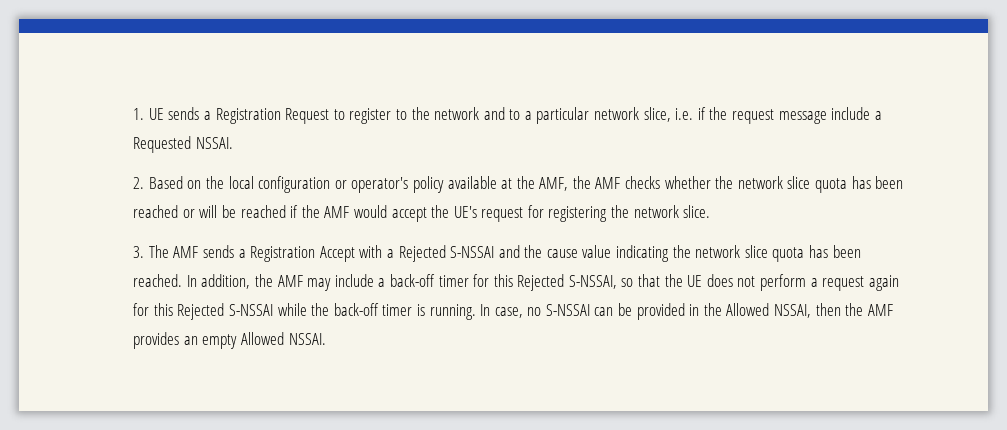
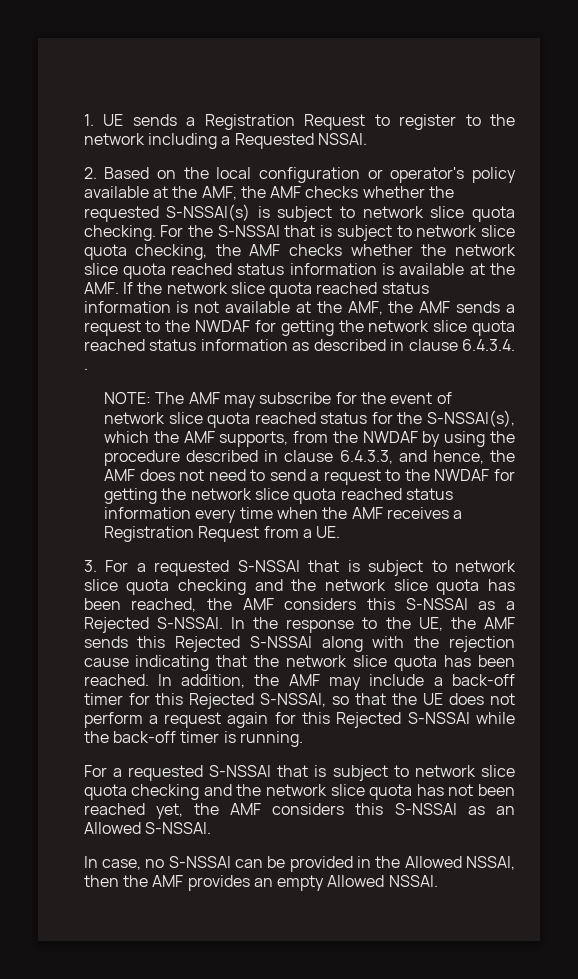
[483,107,871,124] and to a particular network slice, i.e. if the request message include -> [147,133,217,149] including
[737,176,904,193] [133,205,711,222] [133,245,670,262] network slice quota has been reached or will be reached if the AMF would accept the UE's request for registering the network slice. // 3. The AMF sends a Registration Accept with a Rejected S-NSSAI and the cause value indicating -> [83,204,515,222] [83,225,515,241] [83,244,516,260] [83,263,515,279] [83,282,429,298] [83,301,515,315] [83,320,515,336] [83,339,515,351] [83,368,88,370] [104,392,452,408] [104,410,515,428] [104,431,515,447] [104,450,515,466] [104,469,516,485] [104,488,454,504] [104,507,463,523] [104,526,341,542] [83,560,516,576] [83,579,515,595] [83,598,515,612] [83,617,516,633] [83,636,515,652] [83,655,248,671] requested S-NSSAI(s) is subject to network slice quota checking. For the S-NSSAI that is subject to network slice quota checking, the AMF checks whether the network slice quota reached status information is available at the AMF. If the network slice quota reached status information is not available at the AMF, the AMF sends a request to the NWDAF for getting the network slice quota reached status information as described in clause 6.4.3.4. . // NOTE: The AMF may subscribe for the event of network slice quota reached status for the S-NSSAI(s), which the AMF supports, from the NWDAF by using the procedure described in clause 6.4.3.3, and hence, the AMF does not need to send a request to the NWDAF for getting the network slice quota reached status information every time when the AMF receives a Registration Request from a UE. // 3. For a requested S-NSSAI that is subject to network slice quota checking and the network slice quota has been reached, the AMF considers this S-NSSAI as a Rejected S-NSSAI. In the response to the UE, the AMF sends this Rejected S-NSSAI along with the rejection cause indicating that
(476, 312) none -> [83,765,516,781] [83,784,515,800] [83,803,515,819] [83,822,211,834] // For a requested S-NSSAI that is subject to network slice quota checking and the network slice quota has not been reached yet, the AMF considers this S-NSSAI as an Allowed S-NSSAI. //

